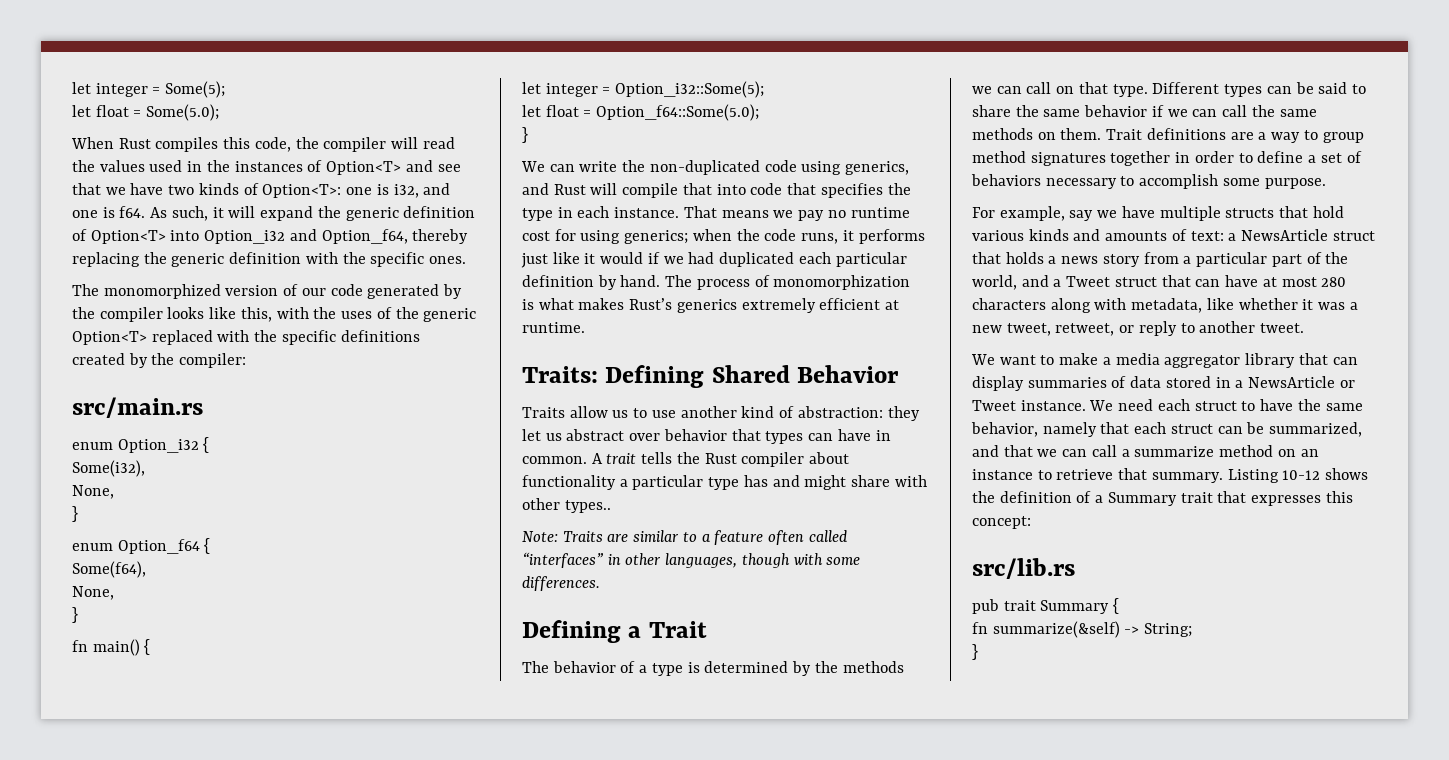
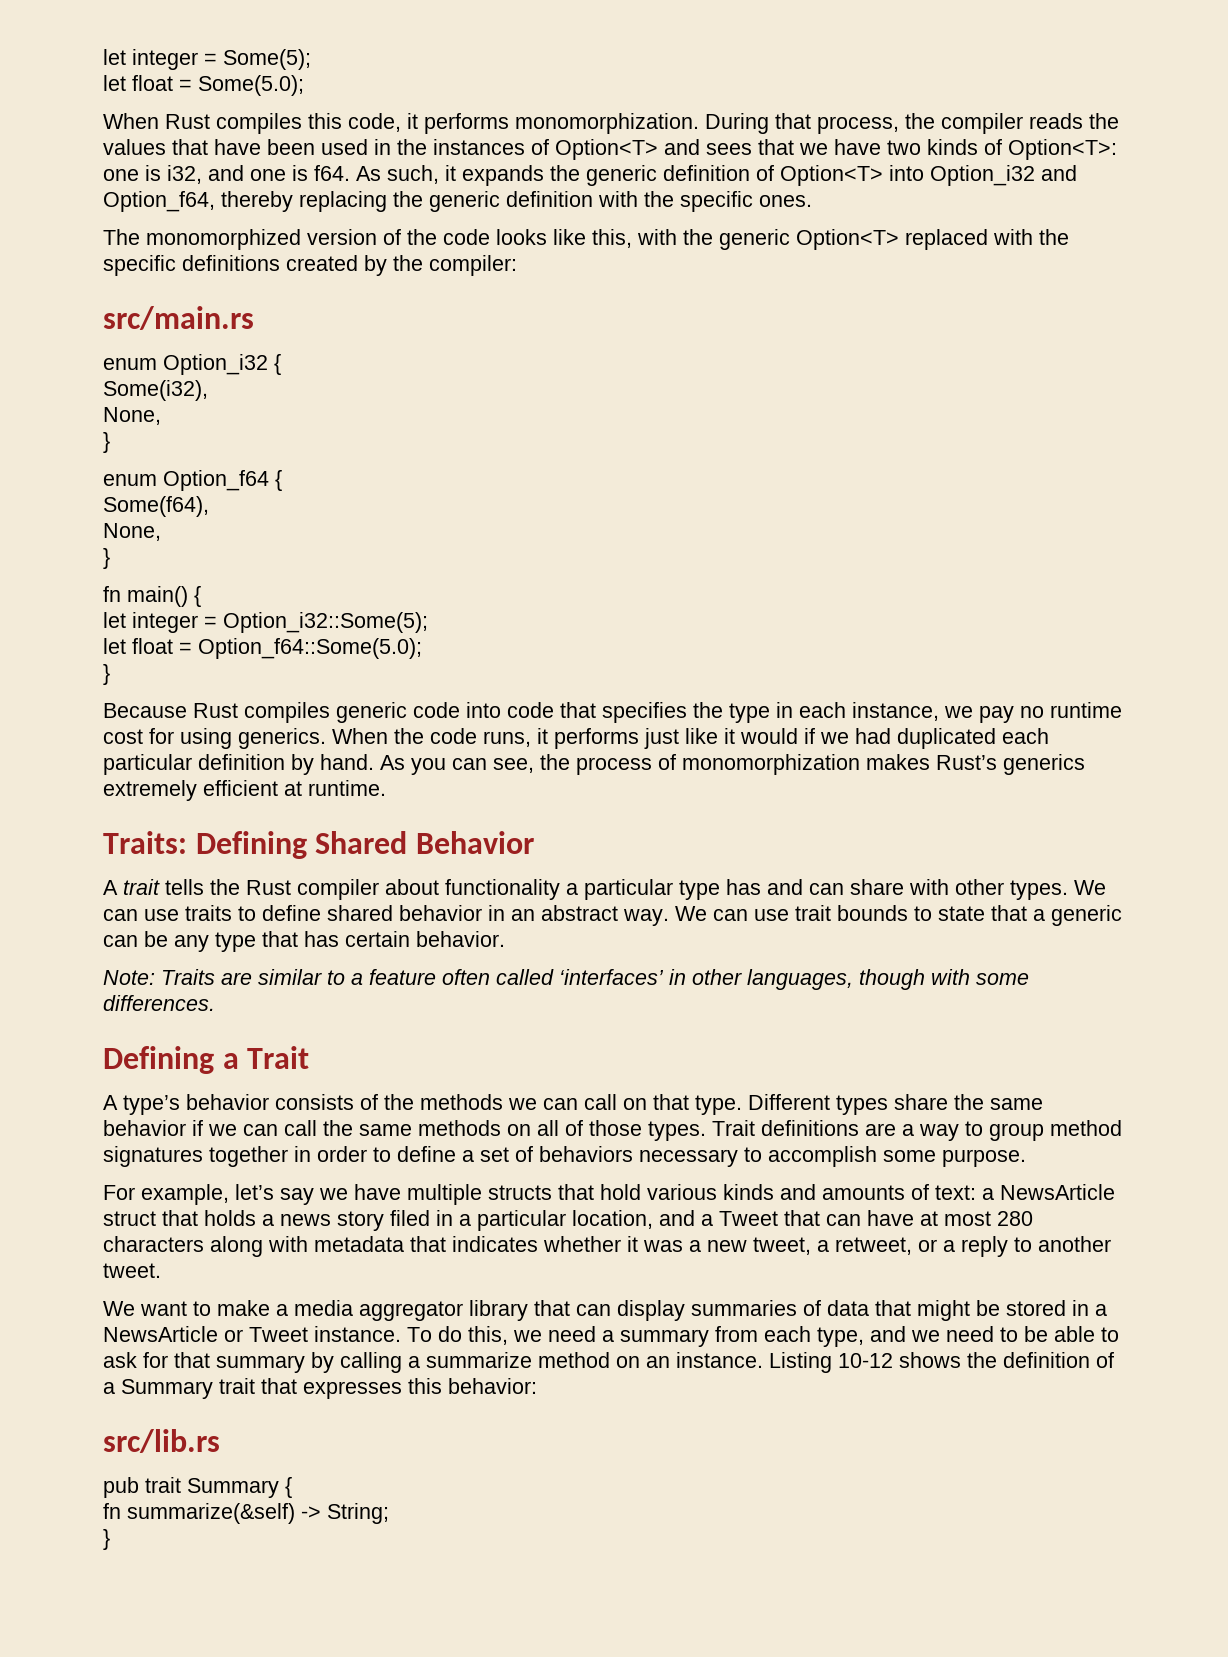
[295,137,455,152] [72,160,145,172] the compiler will read the values -> [407,113,1119,134] [103,139,315,155] it performs monomorphization. During that process, the compiler reads the values that have been
[437,164,461,172] see -> [706,143,752,155] sees
[228,206,314,221] will expand -> [462,165,544,186] expands
[301,284,463,299] [72,307,163,322] our code generated by the compiler -> [407,229,490,245] the code
[341,307,419,319] uses of the -> (713, 237) none
[521,160,910,175] [522,183,712,198] We can write the non-duplicated code using generics, and Rust will compile that -> [103,702,460,723] Because Rust compiles generic code
[614,206,769,218] instance. That means -> [852,702,939,721] instance,
[624,229,732,244] generics; when -> [238,728,388,749] generics. When
[665,275,693,287] The -> [380,754,570,775] As you can see, the
[522,298,574,310] is what -> (860, 764) none
[522,406,920,421] [522,429,891,444] [522,456,587,464] Traits allow us to use another kind of abstraction: they let us abstract over behavior that types can have in common. -> (534, 842) none
[804,475,847,490] might -> [809,883,844,895] can
[564,500,611,513] types.. -> [1010,880,1106,900] [103,905,1122,926] [103,931,505,952] types. We can use traits to define shared behavior in an abstract way. We can use trait bounds to state that a generic can be any type that has certain behavior.
[522,552,604,568] “interfaces” -> [559,969,664,985] ‘interfaces’
[522,661,812,676] The behavior of a type is determined by -> [103,1094,378,1115] A type’s behavior consists of
[1266,82,1366,94] can be said to -> (888, 1105) none
[1060,128,1102,140] them. -> [537,1120,706,1141] all of those types.
(1065, 213) none -> [235,1184,274,1200] let’s
[1143,252,1349,267] [972,275,1017,290] from a particular part of the world, -> [390,1210,653,1231] filed in a particular location,
[1114,277,1157,287] struct -> (778, 1218) none
[1131,298,1234,313] metadata, like -> [314,1236,538,1252] metadata that indicates
(1051, 329) none -> [817,1240,829,1252] a
(1135, 329) none -> [943,1240,955,1252] a
(1162, 382) none -> [875,1300,1000,1321] that might be
[1089,399,1363,411] [971,422,1363,437] [972,445,1117,457] We need each struct to have the same behavior, namely that each struct can be summarized, and that we can call -> [407,1326,1119,1347] [103,1352,402,1373] To do this, we need a summary from each type, and we need to be able to ask for that summary by calling
[972,468,1223,483] instance to retrieve that summary. -> [676,1352,763,1368] instance.
[972,516,1031,529] concept: -> [448,1378,537,1394] behavior:

